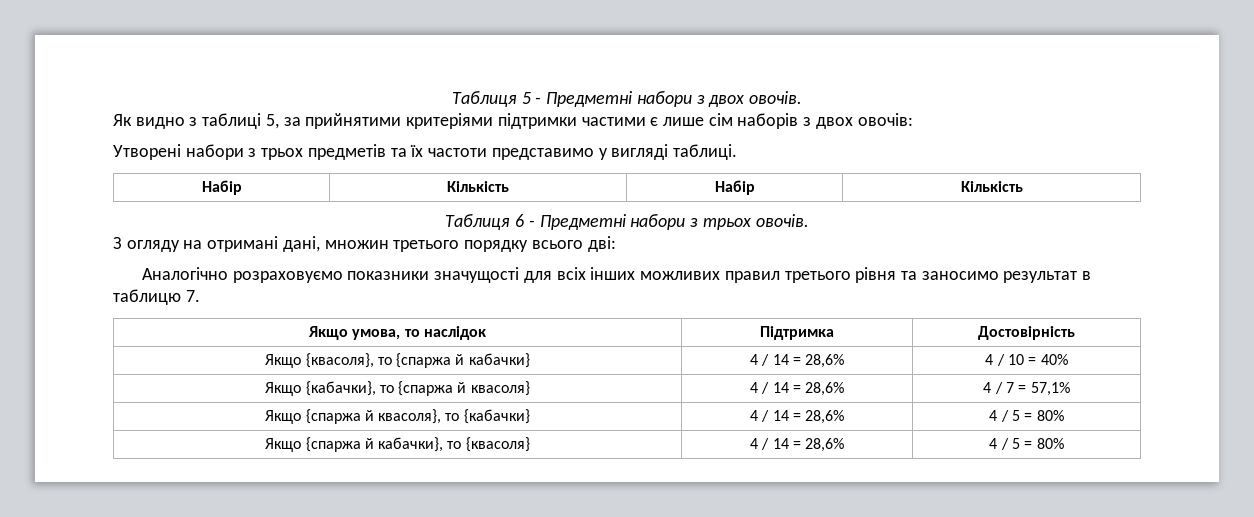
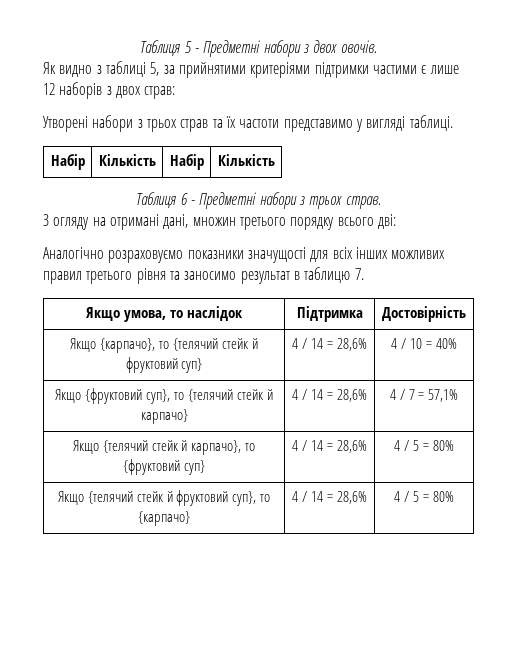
[708,113,733,126] сім -> [43,83,55,95] 12
[857,113,913,126] овочів: -> [144,86,176,99] страв:
[307,144,386,160] предметів -> [180,119,209,132] страв
[755,214,809,227] овочів. -> [345,196,381,209] страв.
[305,353,530,368] {квасоля}, то {спаржа й кабачки} -> [100,338,258,353] [125,357,203,373] {карпачо}, то {телячий стейк й фруктовий суп}
[305,381,530,396] {кабачки}, то {спаржа й квасоля} -> [85,388,273,404] [140,409,188,424] {фруктовий суп}, то {телячий стейк й карпачо}
[305,409,530,424] {спаржа й квасоля}, то {кабачки} -> [102,440,256,455] [123,459,205,475] {телячий стейк й карпачо}, то {фруктовий суп}
[305,437,530,452] {спаржа й кабачки}, то {квасоля} -> [87,490,271,506] [138,511,190,526] {телячий стейк й фруктовий суп}, то {карпачо}

